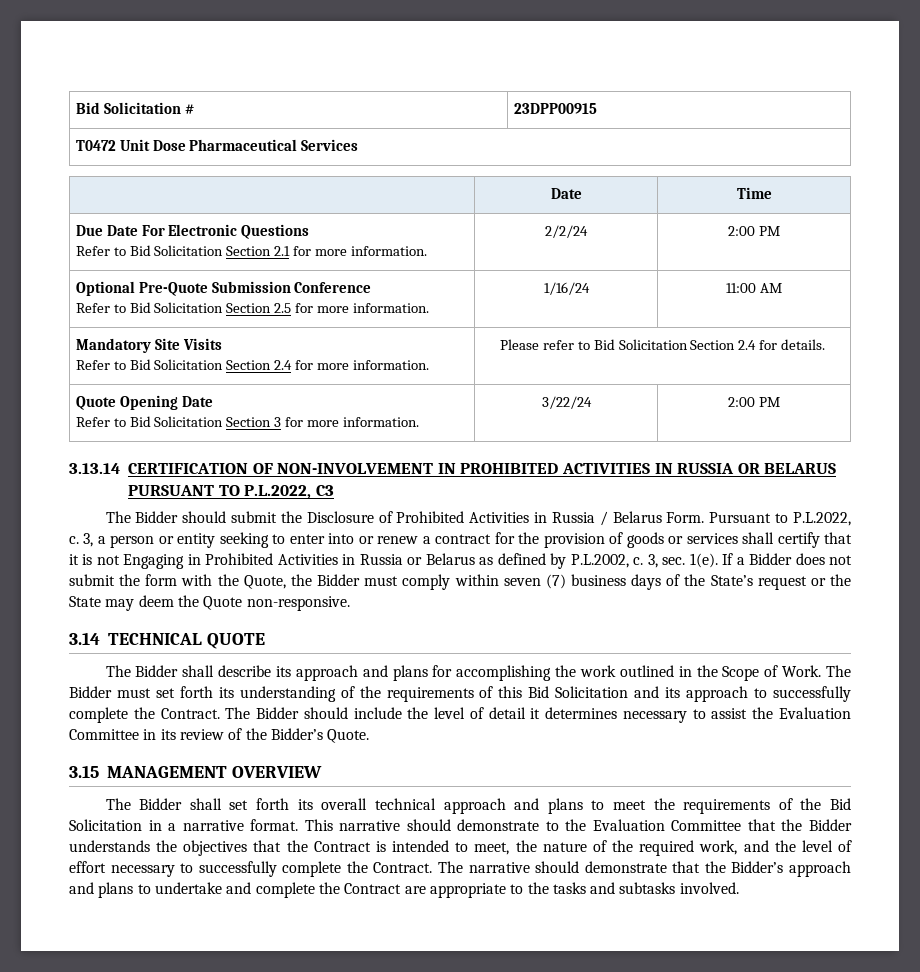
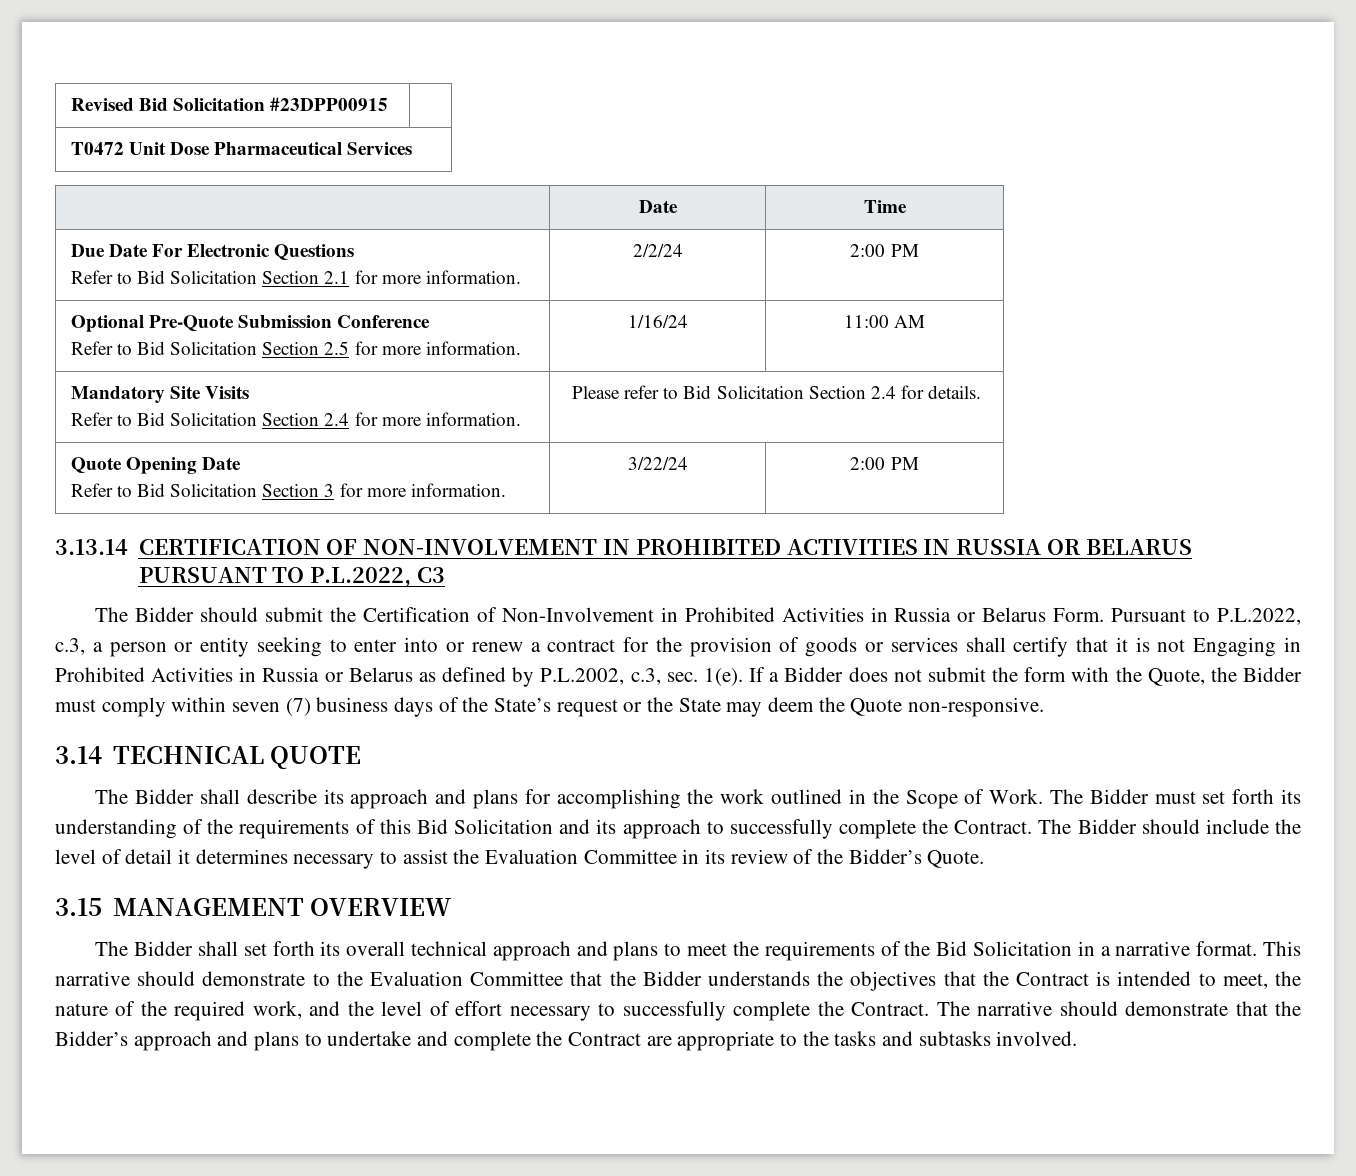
[75,102,194,114] [513,103,597,114] Bid Solicitation # | 23DPP00915 -> [70,97,389,111] Revised Bid Solicitation #23DPP00915 |
[306,511,608,526] Disclosure of Prohibited Activities in Russia / -> [363,607,977,622] Certification of Non-Involvement in Prohibited Activities in Russia or
[69,533,94,547] c. 3, -> [55,638,85,655] c.3,
[633,554,658,568] c. 3, -> [630,668,661,685] c.3,

